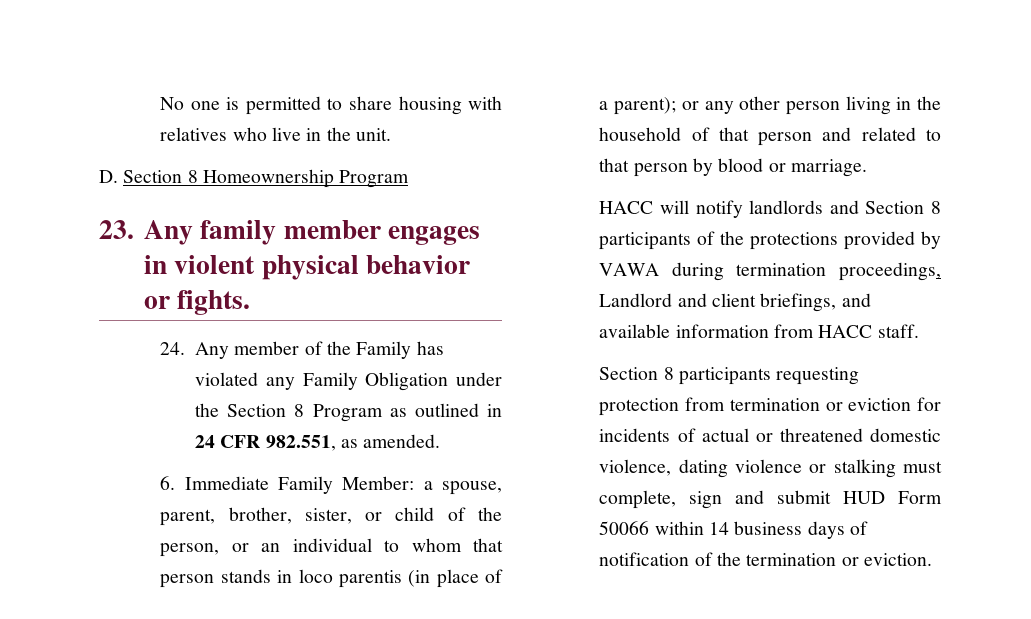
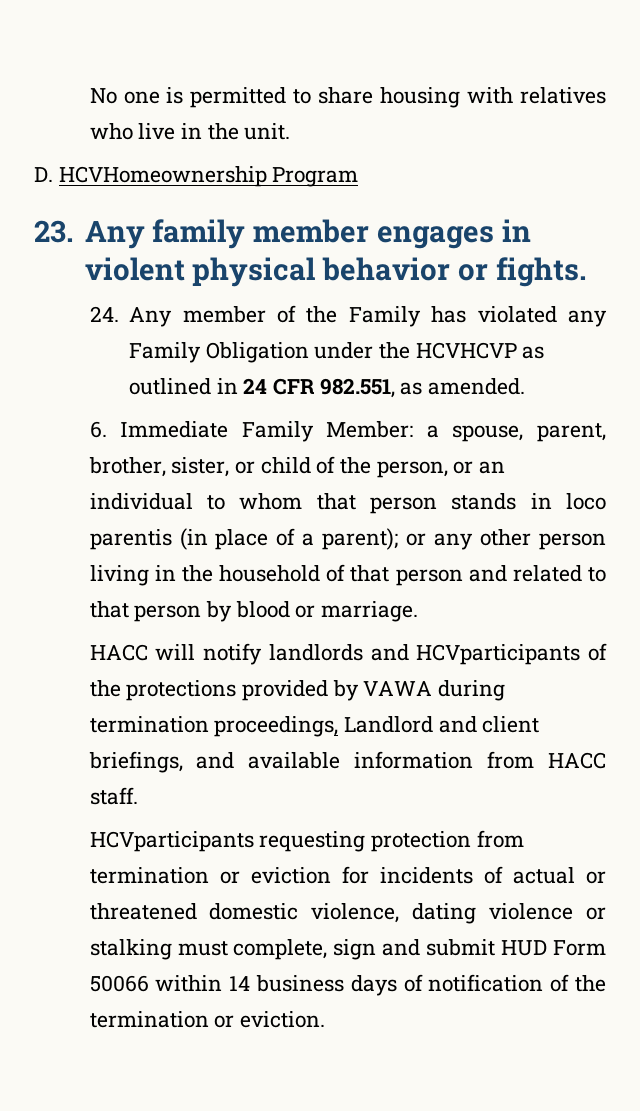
[123,169,334,188] Section 8 Homeownership -> [58,166,267,187] HCVHomeownership
[227,404,383,422] Section 8 Program -> [415,342,517,359] HCVHCVP
[865,201,941,214] [599,232,692,250] Section 8 participants -> [416,644,581,665] HCVparticipants
[599,367,771,385] Section 8 participants -> [89,831,254,852] HCVparticipants

